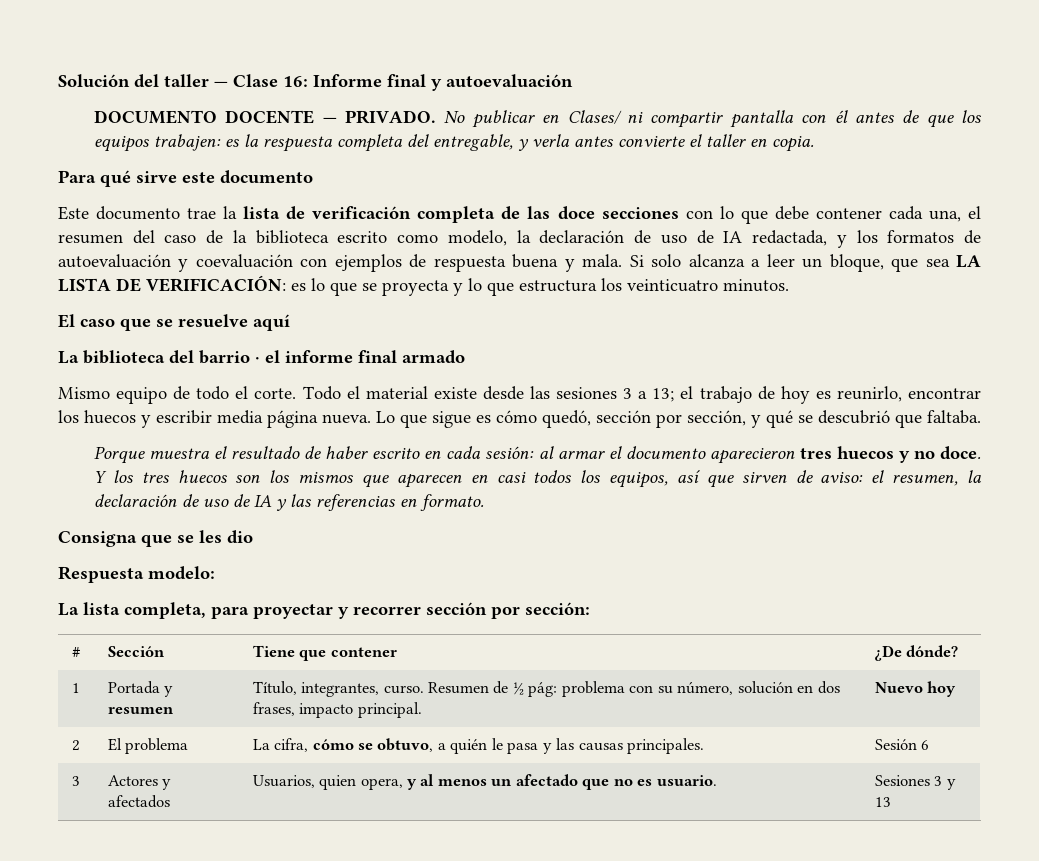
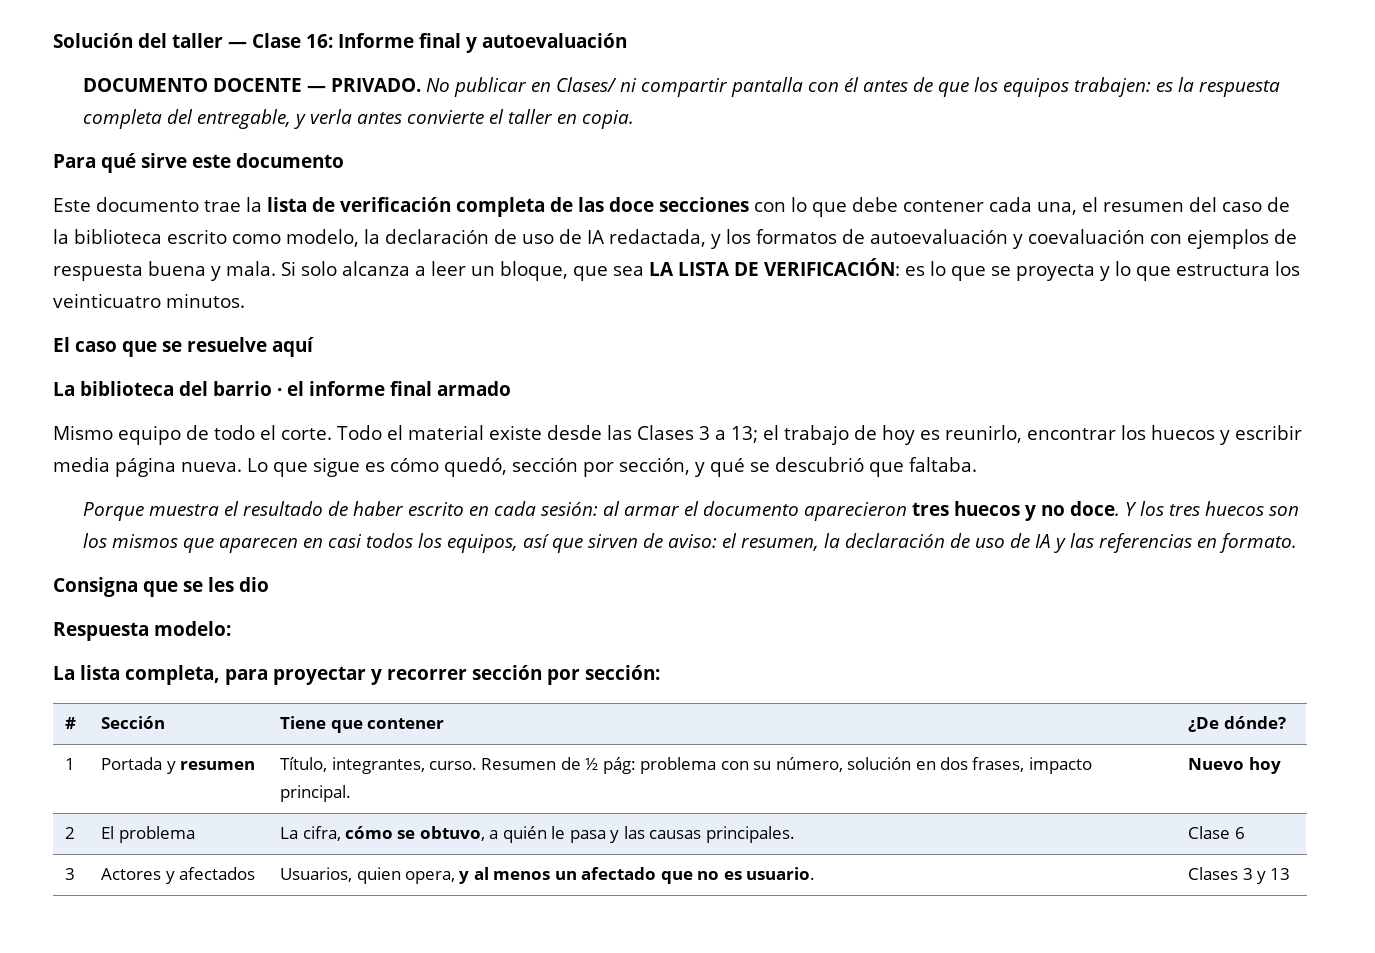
[556,387,618,399] sesiones -> [636,425,694,440] Clases
[874,739,917,750] Sesión -> [1188,826,1231,839] Clase
[874,775,930,786] Sesiones -> [1188,867,1239,880] Clases

